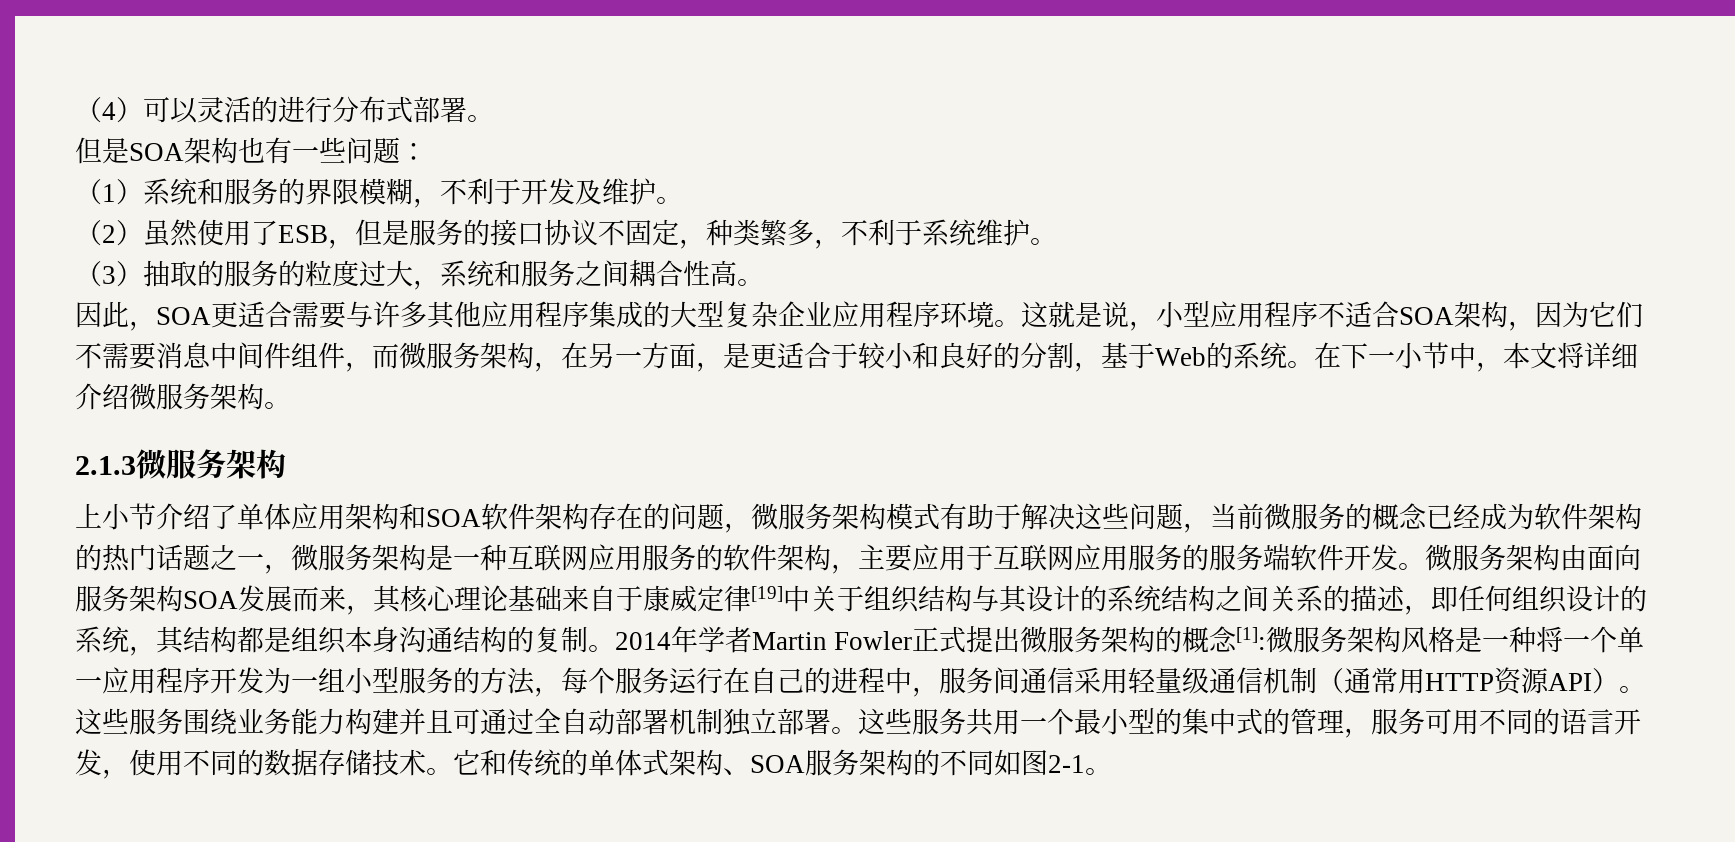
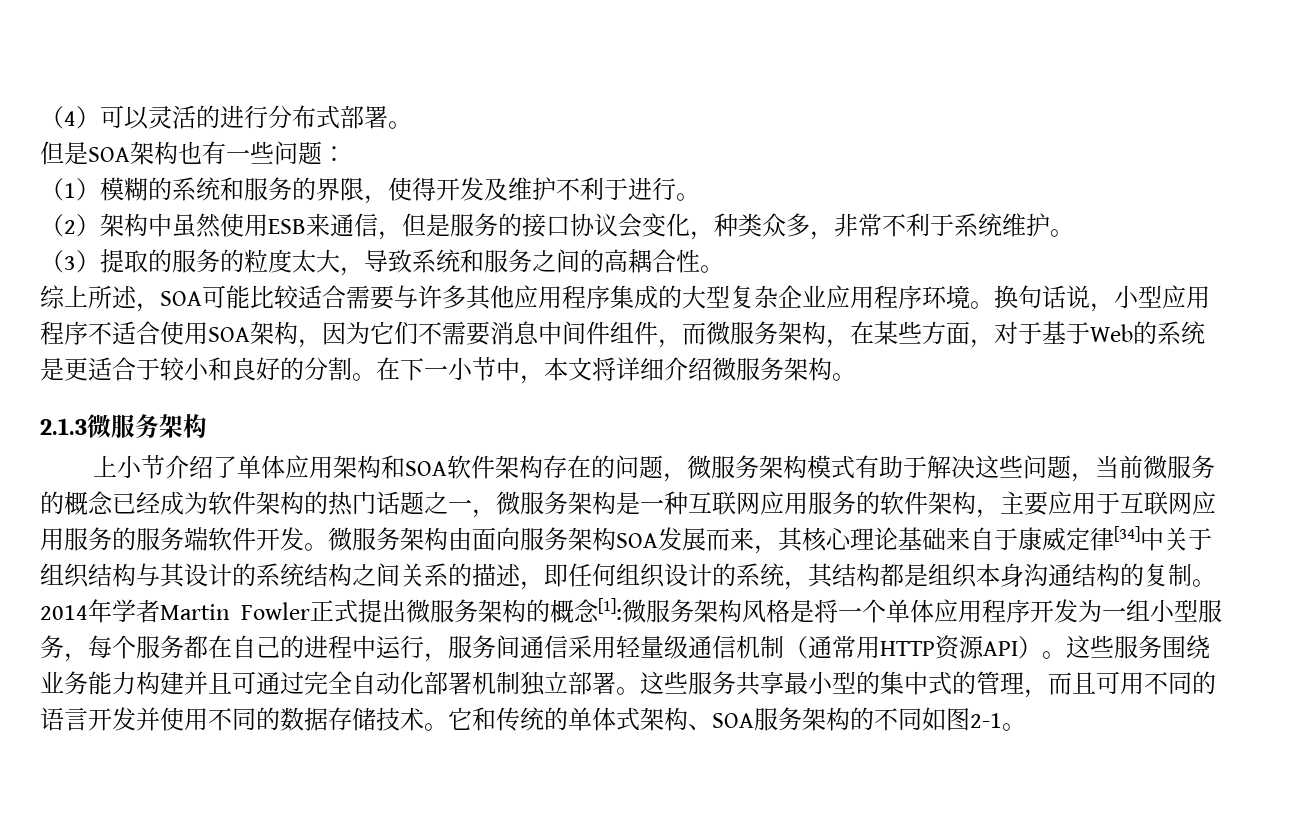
(143, 192) none -> [100,177,172,201] 模糊的
[359,178,656,208] 模糊，不利于开发及维护 -> [364,177,676,204] ，使得开发及维护不利于进行
(143, 233) none -> [100,213,172,237] 架构中
[251,220,328,246] 了ESB -> [268,213,378,237] ESB来通信
[598,219,841,249] 不固定，种类繁多， -> [618,213,882,240] 会变化，种类众多，非常
[143,260,170,287] 抽 -> [100,249,124,273] 提
[359,260,440,290] 过大， -> [292,249,412,276] 太大，导致
[629,260,764,287] [75,301,238,331] 耦合性高。 // 因此，SOA更 -> [580,249,724,273] [40,285,299,312] 的高耦合性。 // 综上所述，SOA可能比较
[1021,301,1102,328] 这就是 -> [994,285,1066,309] 换句话
(1399, 314) none -> [160,321,208,345] 使用
[588,342,723,372] 另一方面， -> [874,321,1205,348] 某些方面，对于基于Web的系统
[1074,342,1287,372] ，基于Web的系统 -> (352, 369) none
[751,586,783,602] [19] -> [1114,526,1140,542] [34]
[1482,626,1537,653] 一种 -> (814, 611) none
[75,676,102,691] 一 -> [910,599,934,623] 体
[453,667,535,695] 的方法 -> (64, 647) none
[669,667,723,694] 运行 -> [184,635,208,659] 都
(912, 680) none -> [376,635,424,659] 运行
[534,708,615,735] 全自动 -> [304,671,424,695] 完全自动化
[993,708,1074,735] 用一个 -> [760,671,784,694] 享
[1371,708,1425,735] 服务 -> [1048,672,1096,695] 而且
[102,769,129,779] ， -> [136,707,160,731] 并

